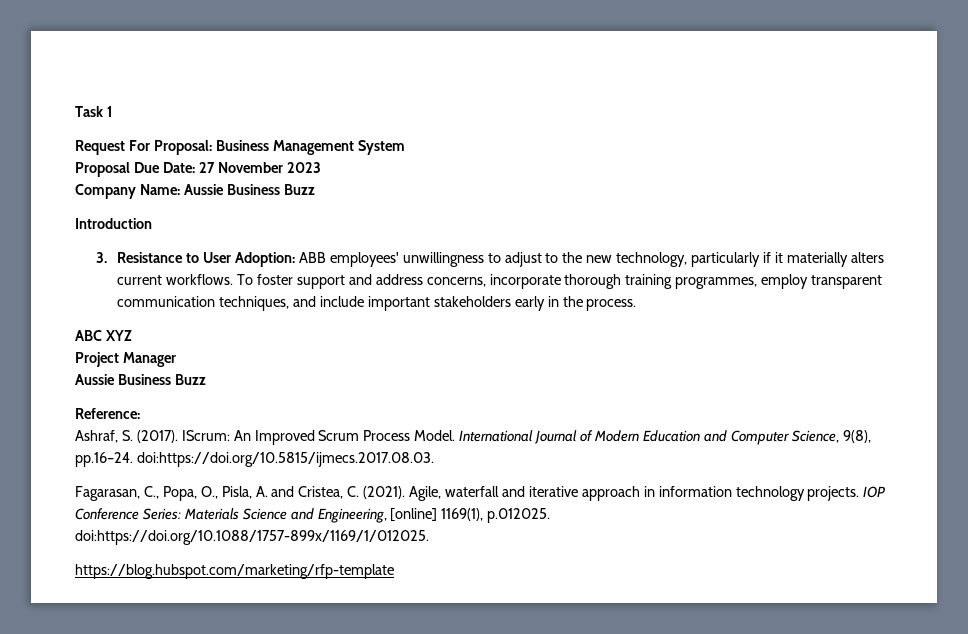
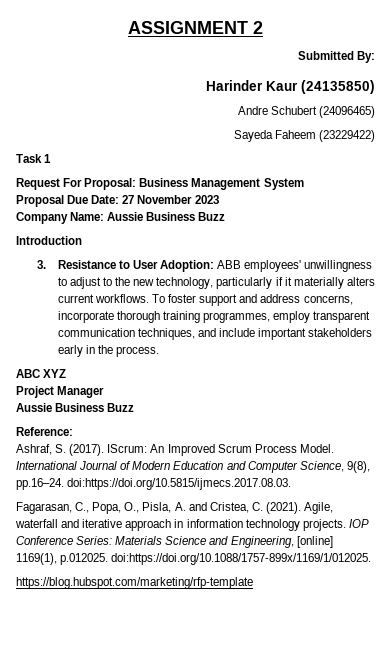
(75, 111) none -> [128,21,263,34] [297,51,375,63] [206,80,375,94] [237,106,375,118] [233,130,375,142] ASSIGNMENT 2 // Submitted By: // Harinder Kaur (24135850) // Andre Schubert (24096465) // Sayeda Faheem (23229422) //

